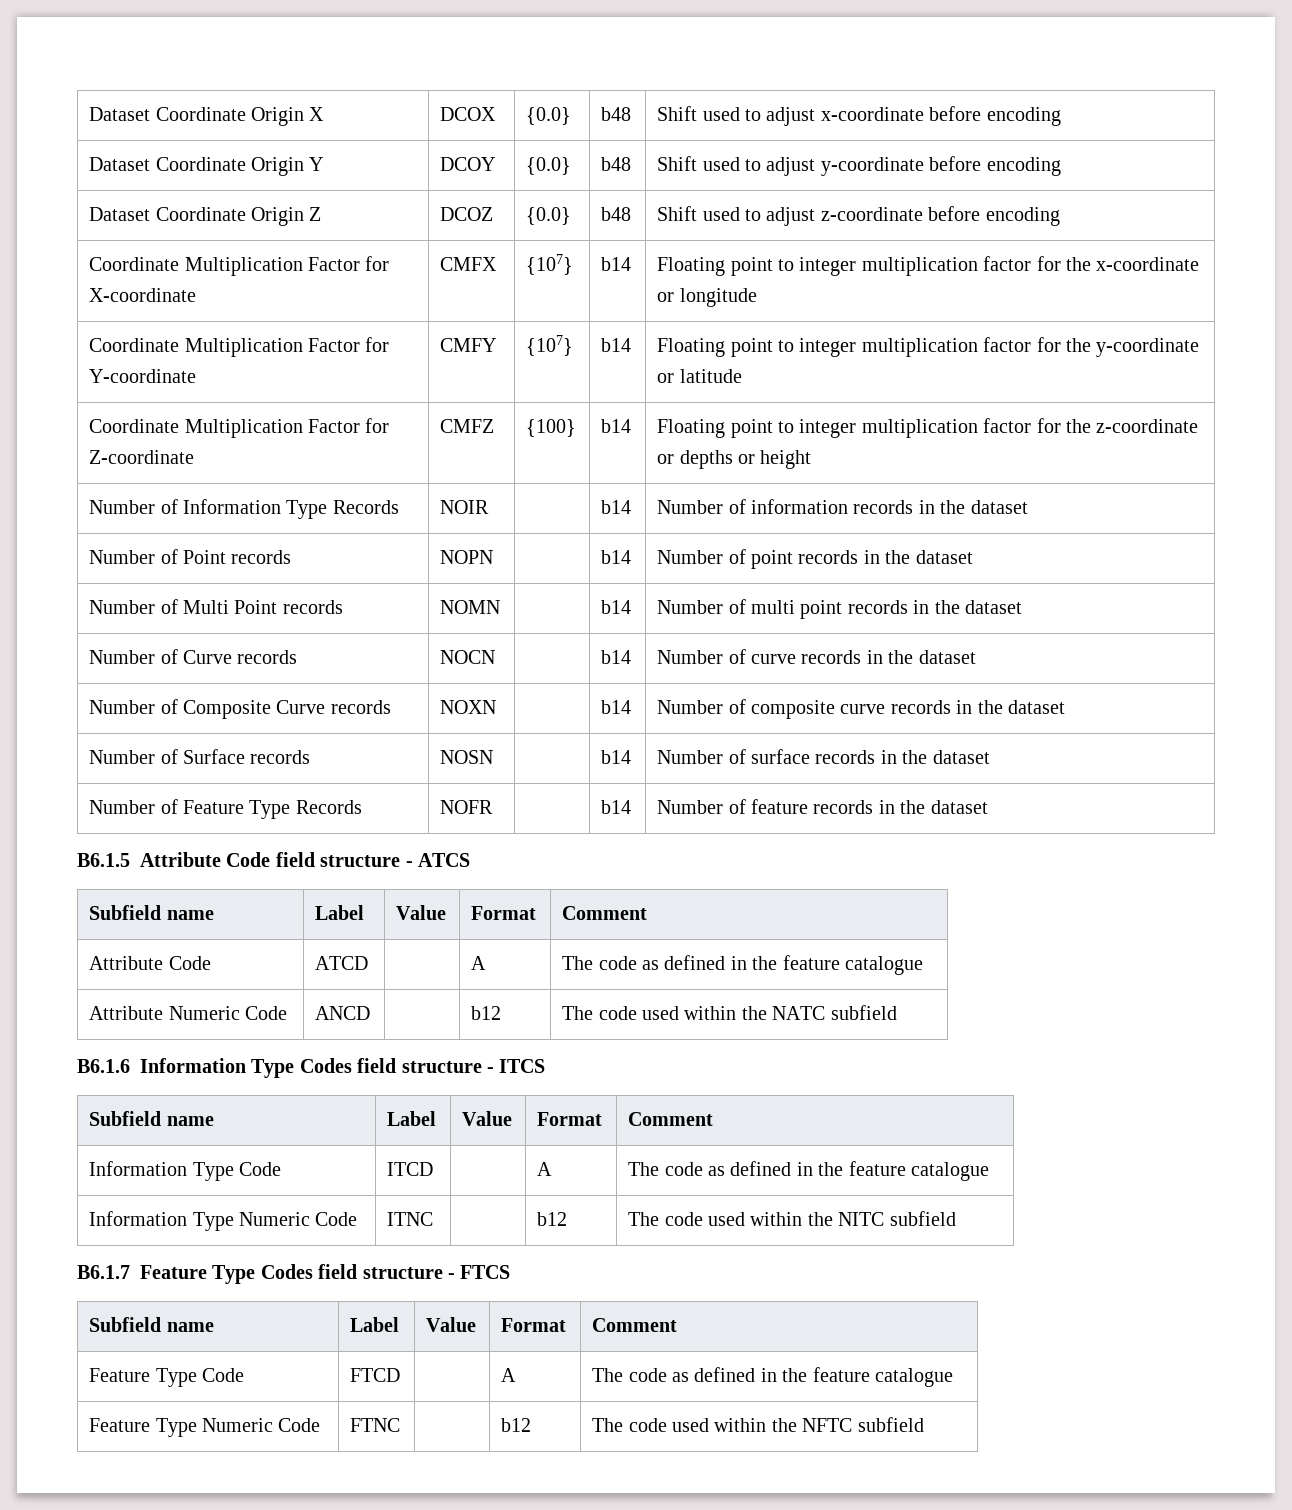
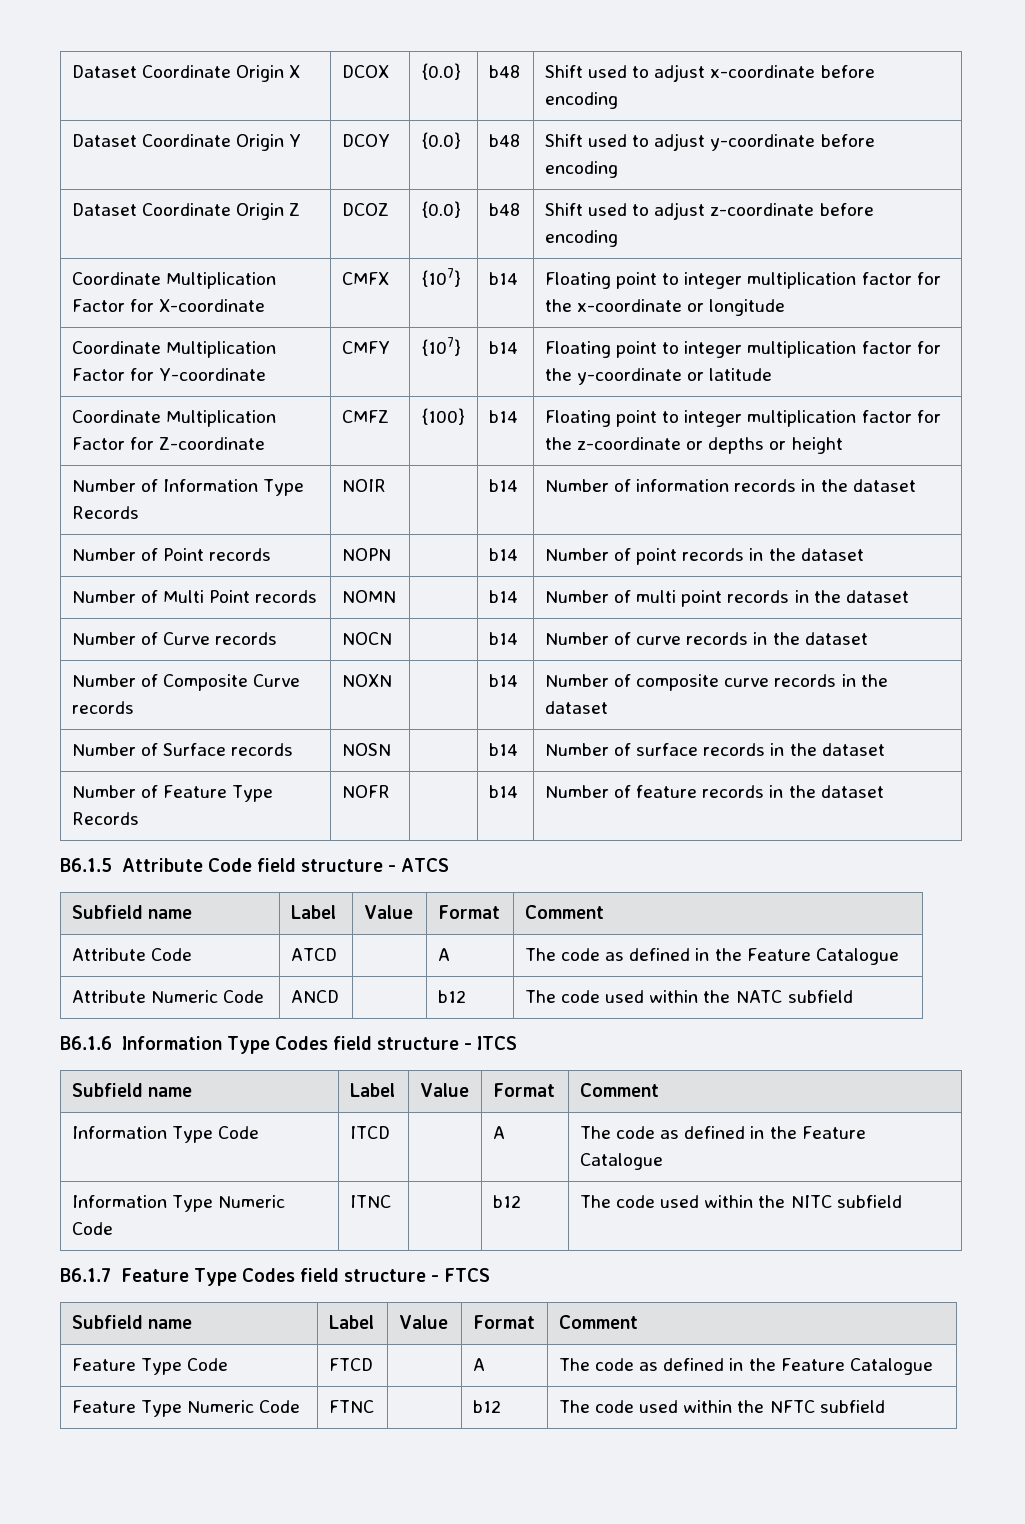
[782,955,924,975] feature catalogue -> [746,948,899,965] Feature Catalogue
[848,1161,990,1181] feature catalogue -> [801,1126,866,1139] [579,1153,663,1170] Feature Catalogue
[812,1367,954,1387] feature catalogue -> [780,1358,933,1375] Feature Catalogue

